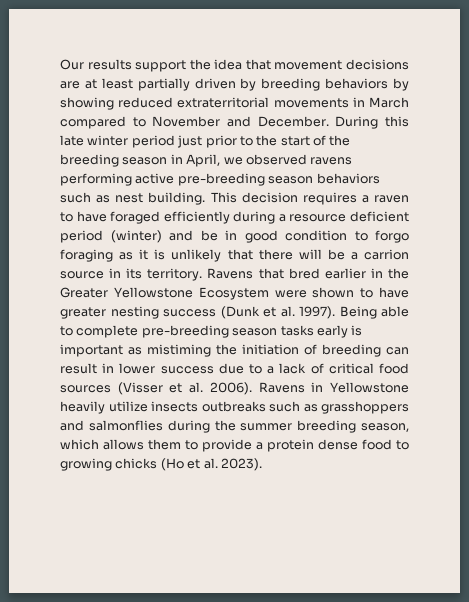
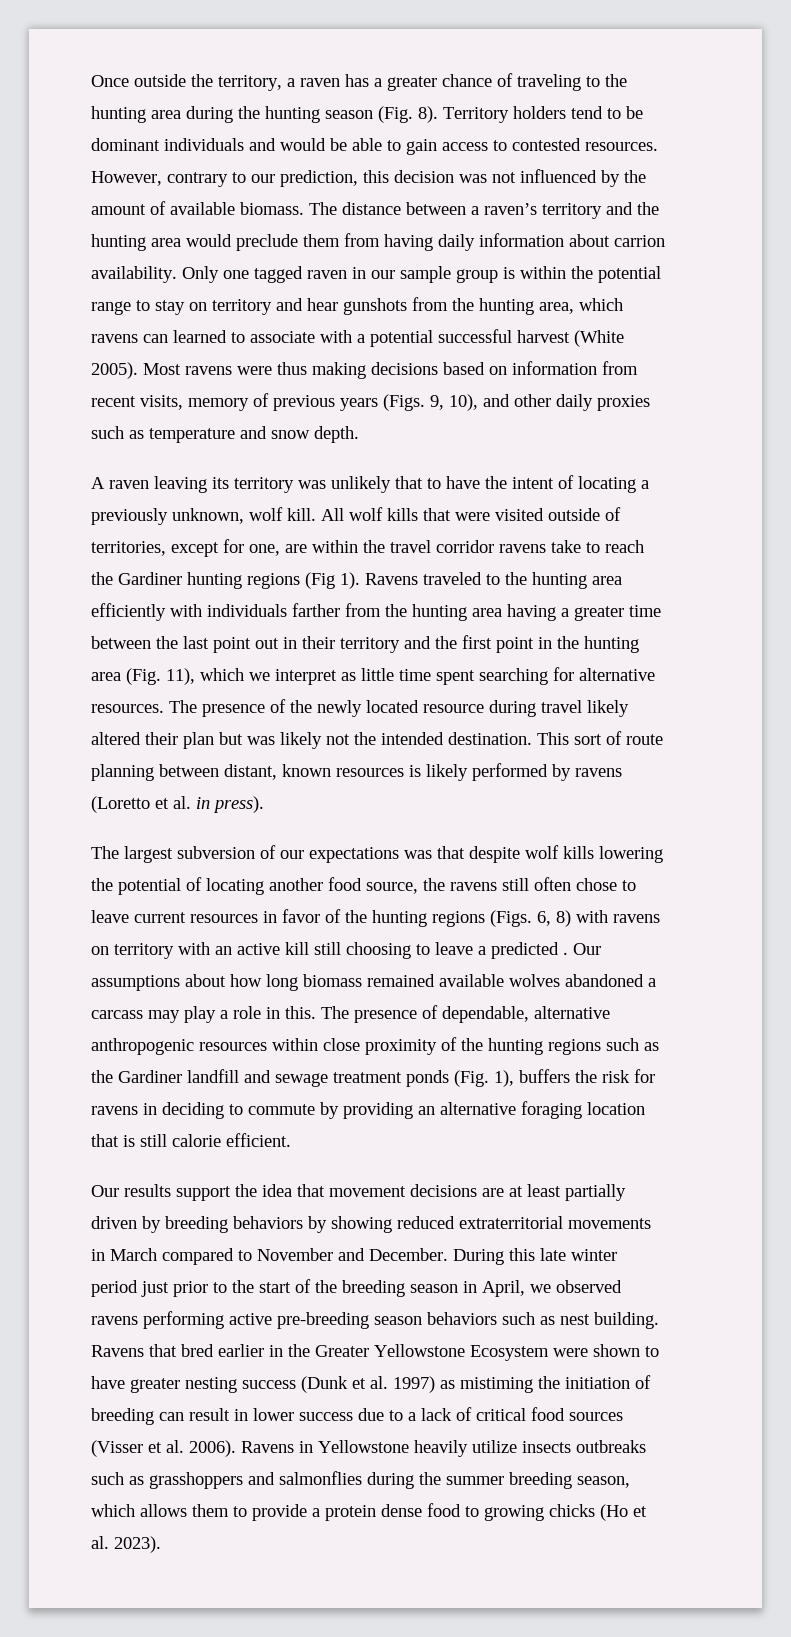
(60, 64) none -> [91,73,627,91] [91,106,643,123] [91,138,658,155] [91,169,646,187] [91,201,659,219] [91,233,665,251] [91,266,661,283] [91,297,623,315] [91,329,624,347] [91,361,638,379] [91,393,650,411] [91,426,359,443] [91,475,649,493] [91,507,621,525] [91,539,644,557] [91,572,622,589] [91,603,661,621] [91,635,639,653] [91,667,655,685] [91,699,629,717] [91,731,663,749] [91,763,622,781] [91,796,264,813] [91,845,663,863] [91,877,636,895] [91,909,660,927] [91,942,601,959] [91,974,656,991] [91,1005,610,1023] [91,1037,659,1055] [91,1069,655,1087] [91,1101,645,1119] [91,1133,291,1147] Once outside the territory, a raven has a greater chance of traveling to the hunting area during the hunting season (Fig. 8). Territory holders tend to be dominant individuals and would be able to gain access to contested resources. However, contrary to our prediction, this decision was not influenced by the amount of available biomass. The distance between a raven’s territory and the hunting area would preclude them from having daily information about carrion availability. Only one tagged raven in our sample group is within the potential range to stay on territory and hear gunshots from the hunting area, which ravens can learned to associate with a potential successful harvest (White 2005). Most ravens were thus making decisions based on information from recent visits, memory of previous years (Figs. 9, 10), and other daily proxies such as temperature and snow depth. // A raven leaving its territory was unlikely that to have the intent of locating a previously unknown, wolf kill. All wolf kills that were visited outside of territories, except for one, are within the travel corridor ravens take to reach the Gardiner hunting regions (Fig 1). Ravens traveled to the hunting area efficiently with individuals farther from the hunting area having a greater time between the last point out in their territory and the first point in the hunting area (Fig. 11), which we interpret as little time spent searching for alternative resources. The presence of the newly located resource during travel likely altered their plan but was likely not the intended destination. This sort of route planning between distant, known resources is likely performed by ravens (Loretto et al. in press). // The largest subversion of our expectations was that despite wolf kills lowering the potential of locating another food source, the ravens still often chose to leave current resources in favor of the hunting regions (Figs. 6, 8) with ravens on territory with an active kill still choosing to leave a predicted . Our assumptions about how long biomass remained available wolves abandoned a carcass may play a role in this. The presence of dependable, alternative anthropogenic resources within close proximity of the hunting regions such as the Gardiner landfill and sewage treatment ponds (Fig. 1), buffers the risk for ravens in deciding to commute by providing an alternative foraging location that is still calorie efficient. //
[210,192,409,205] [60,211,409,224] [60,230,409,243] [60,249,409,262] [60,268,203,281] This decision requires a raven to have foraged efficiently during a resource deficient period (winter) and be in good condition to forgo foraging as it is unlikely that there will be a carrion source in its territory. -> (659, 1320) none
[299,306,409,319] [60,325,363,338] [60,344,123,357] 1997). Being able to complete pre-breeding season tasks early is important -> [393,1376,435,1393] 1997)

